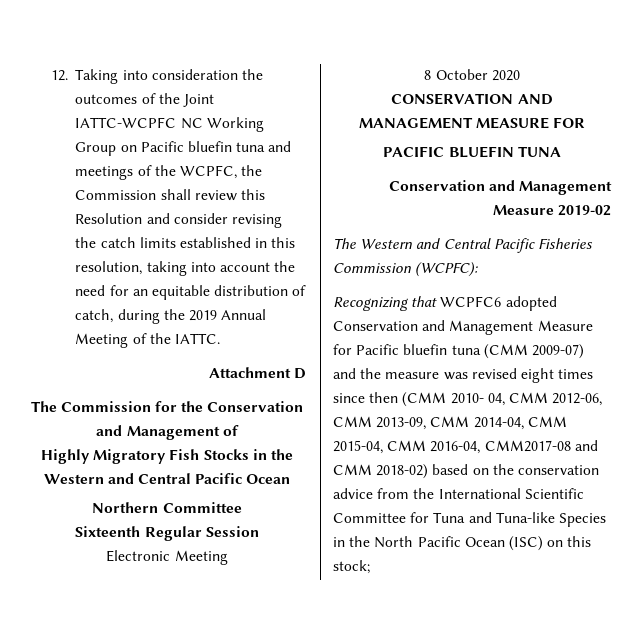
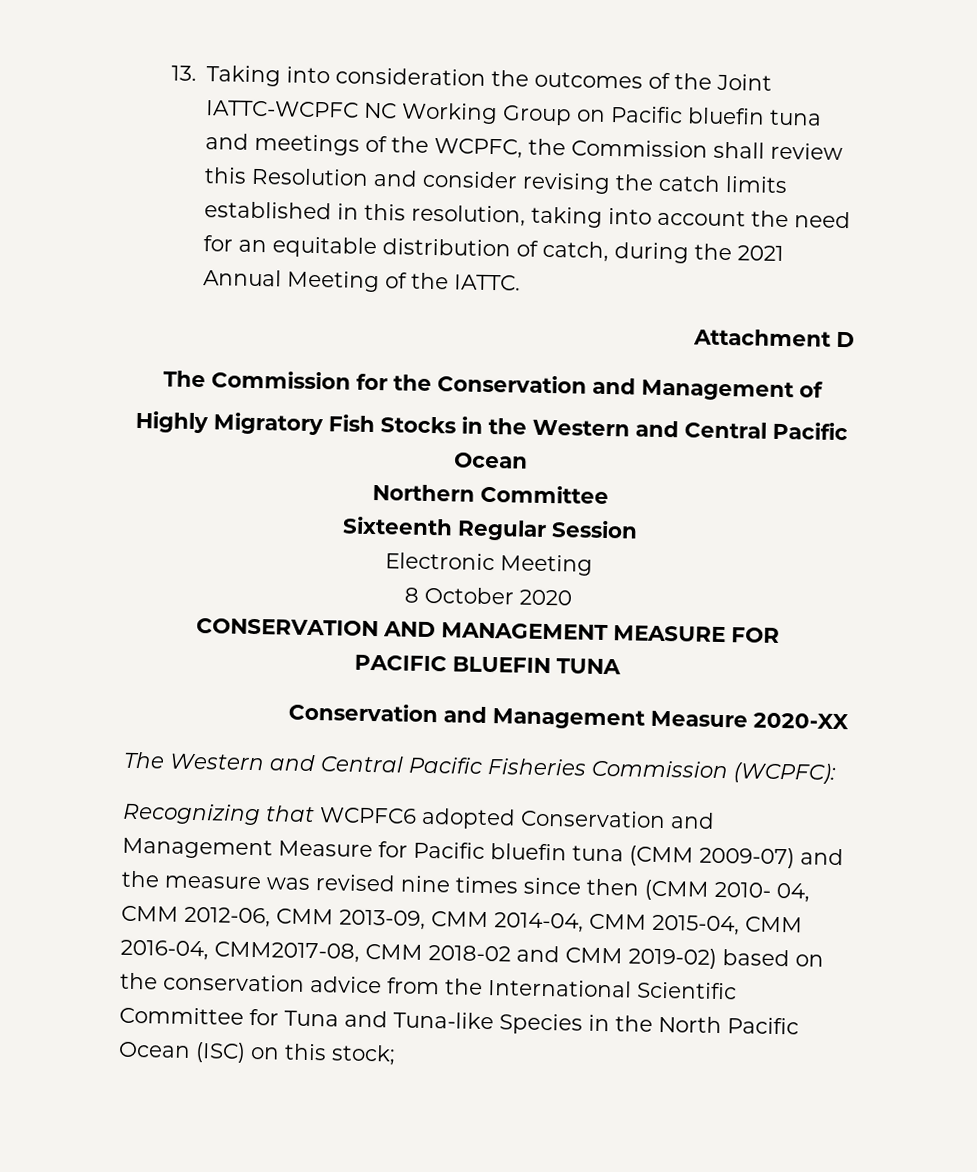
[50,70,68,81] 12. -> [170,65,197,81] 13.
[188,310,217,321] 2019 -> [737,245,785,262] 2021
[558,205,611,216] 2019-02 -> [753,712,849,730] 2020-XX
[520,368,554,383] eight -> [400,875,451,893] nine
[484,440,571,452] CMM2017-08 -> [214,941,511,963] CMM2017-08, CMM 2018-02
[376,464,429,479] 2018-02) -> [628,947,717,969] 2019-02)

